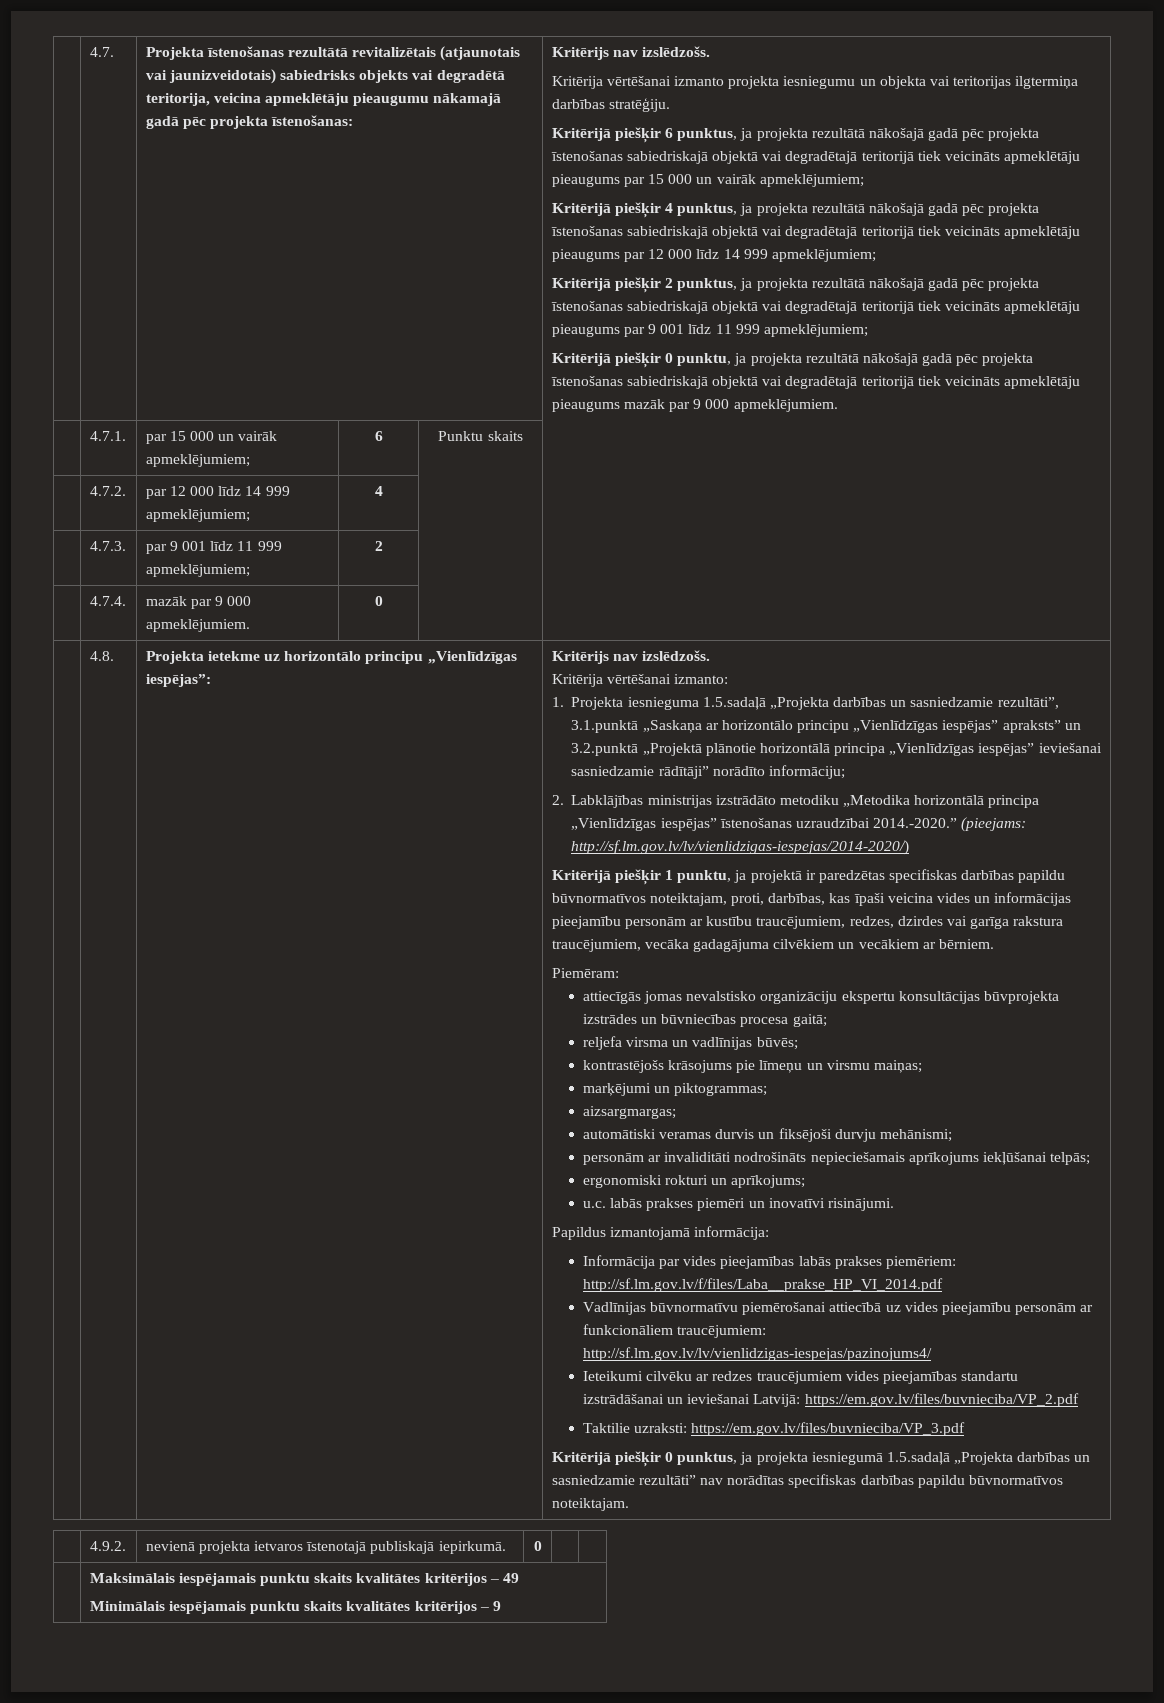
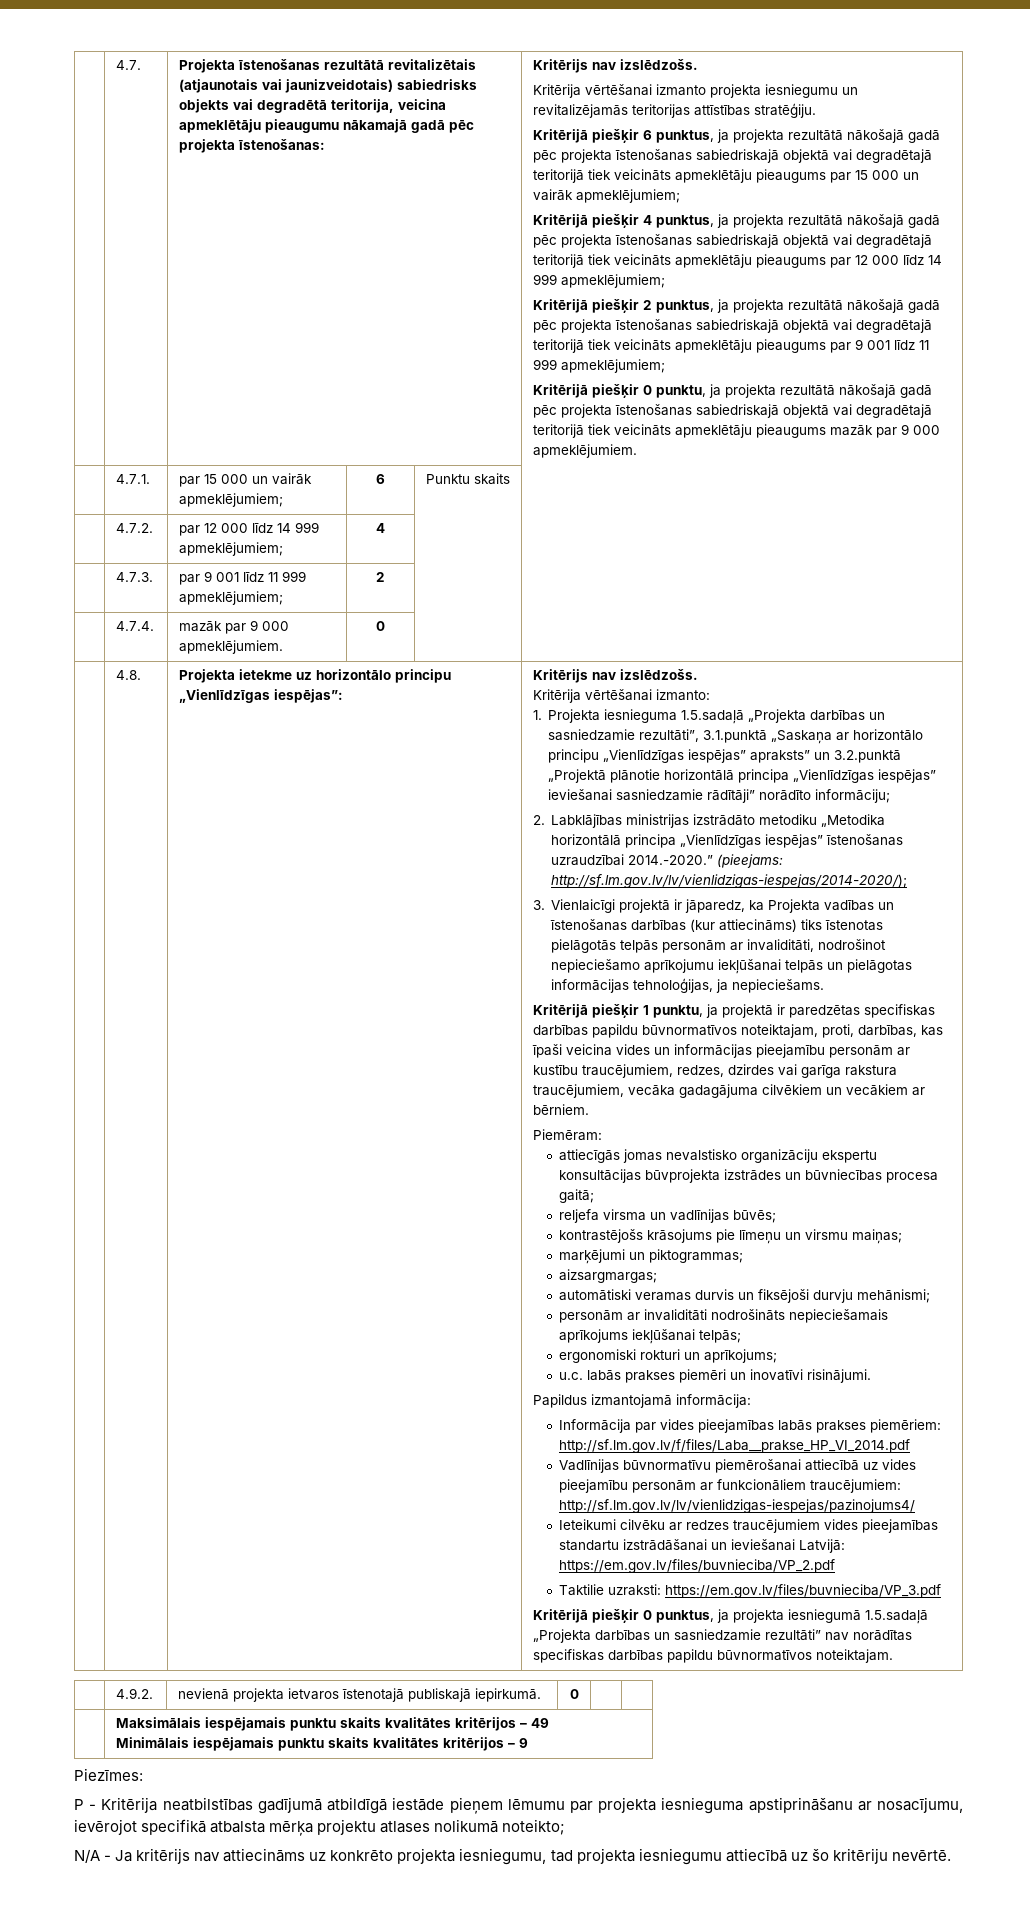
[879,76,1079,89] [551,99,605,109] objekta vai teritorijas ilgtermiņa darbības -> [532,104,750,118] revitalizējamās teritorijas attīstības
[571,840,910,855] http://sf.lm.gov.lv/lv/vienlidzigas-iespejas/2014-2020/) -> [551,874,908,888] [532,899,895,913] [550,919,884,932] [551,939,887,953] [551,959,913,974] [551,978,825,993] http://sf.lm.gov.lv/lv/vienlidzigas-iespejas/2014-2020/); // 3. Vienlaicīgi projektā ir jāparedz, ka Projekta vadības un īstenošanas darbības (kur attiecināms) tiks īstenotas pielāgotās telpās personām ar invaliditāti, nodrošinot nepieciešamo aprīkojumu iekļūšanai telpās un pielāgotas informācijas tehnoloģijas, ja nepieciešams.
(501, 1606) none -> [74,1768,143,1781] [74,1797,963,1814] [74,1819,566,1836] [74,1848,951,1865] // Piezīmes: // P - Kritērija neatbilstības gadījumā atbildīgā iestāde pieņem lēmumu par projekta iesnieguma apstiprināšanu ar nosacījumu, ievērojot specifikā atbalsta mērķa projektu atlases nolikumā noteikto; // N/A - Ja kritērijs nav attiecināms uz konkrēto projekta iesniegumu, tad projekta iesniegumu attiecībā uz šo kritēriju nevērtē.

